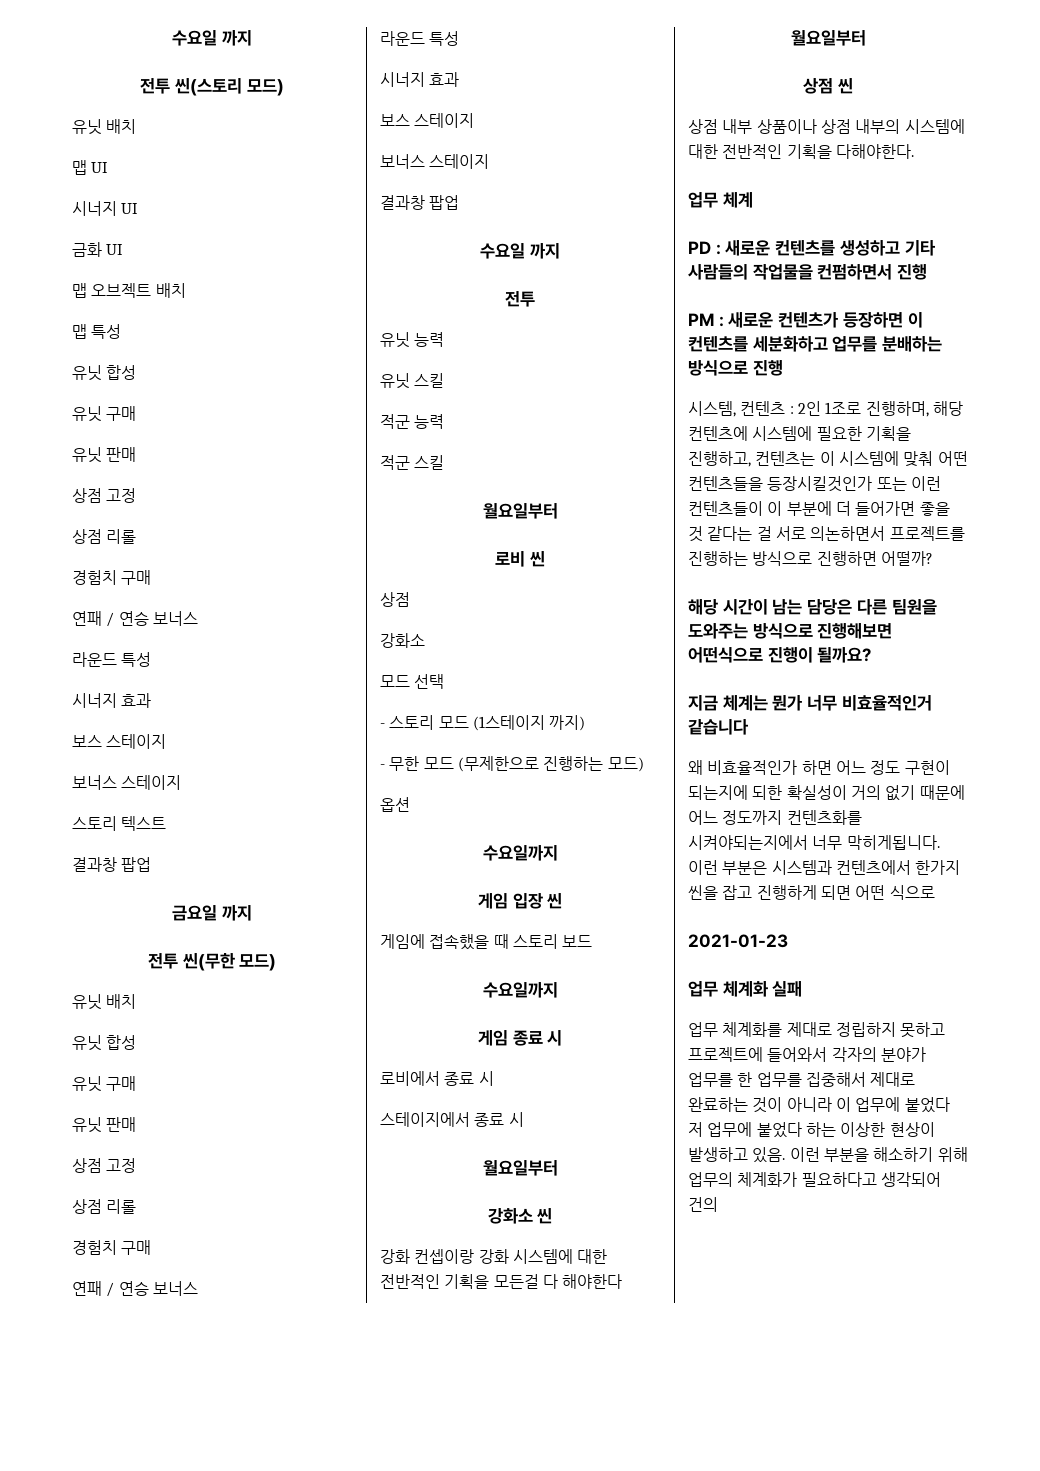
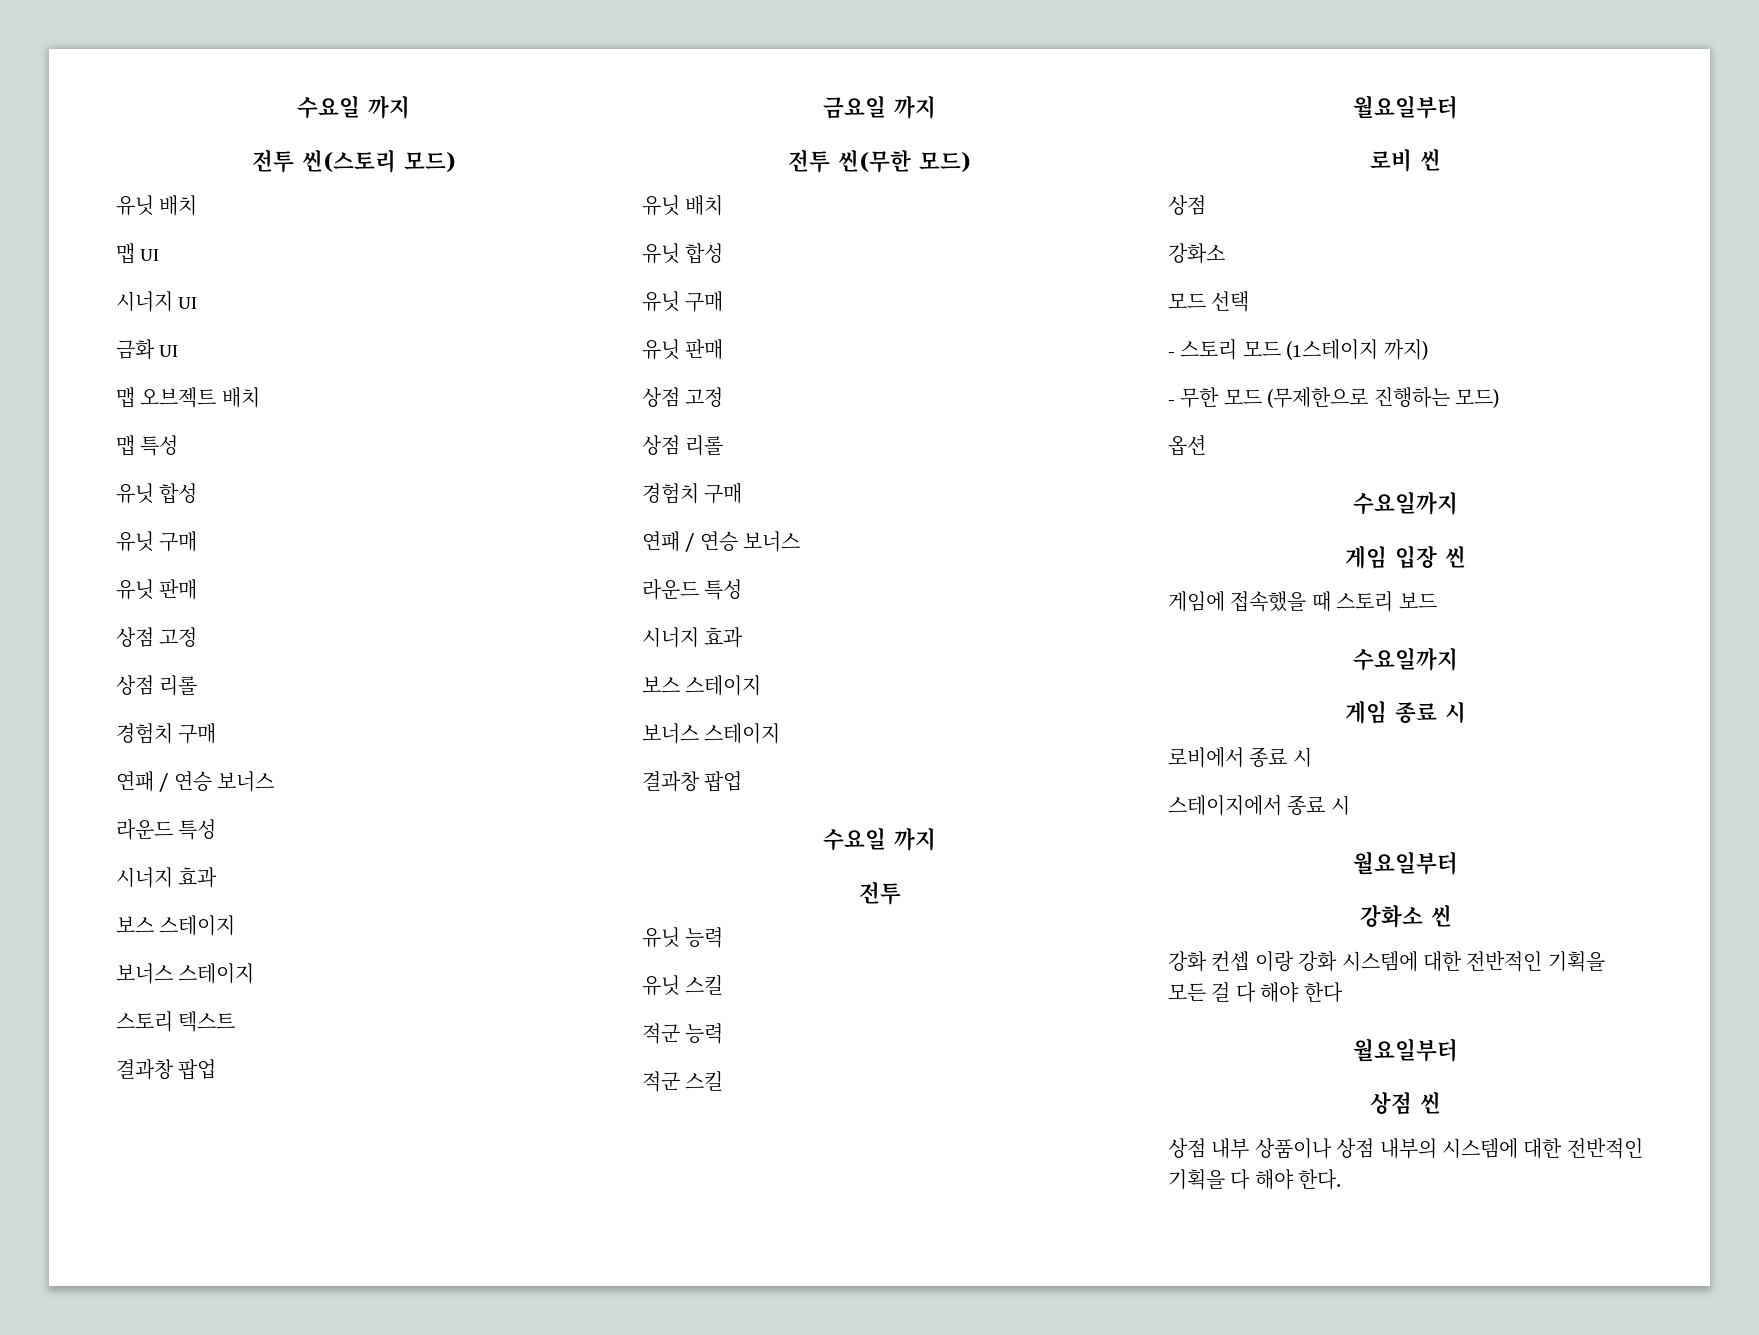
[414,1249,475,1264] 컨셉이랑 -> [1211,951,1294,972] 컨셉 이랑
[493,1274,623,1289] 모든걸 다 해야한다 -> [1168,982,1343,1003] 모든 걸 다 해야 한다
[835,144,914,159] [688,192,753,208] [688,240,936,256] [688,264,928,280] [688,312,923,328] [688,336,943,352] [688,360,783,376] [688,401,963,417] [688,426,911,441] [688,451,968,467] [688,476,941,492] [688,501,950,516] [688,526,965,542] [688,551,933,566] [688,599,937,615] [688,623,893,639] [688,647,872,663] [688,695,932,711] [688,719,749,735] [688,760,950,775] [688,785,965,801] [688,810,862,825] [688,835,940,850] [688,860,961,875] [688,885,935,900] [688,934,788,948] [688,981,803,997] [688,1022,946,1038] [688,1047,926,1062] [688,1072,916,1087] [688,1097,950,1113] [688,1122,935,1138] [688,1147,968,1163] [688,1172,941,1187] [688,1197,718,1212] 다해야한다. // 업무 체계 // PD : 새로운 컨텐츠를 생성하고 기타 사람들의 작업물을 컨펌하면서 진행 // PM : 새로운 컨텐츠가 등장하면 이 컨텐츠를 세분화하고 업무를 분배하는 방식으로 진행 // 시스템, 컨텐츠 : 2인 1조로 진행하며, 해당 컨텐츠에 시스템에 필요한 기획을 진행하고, 컨텐츠는 이 시스템에 맞춰 어떤 컨텐츠들을 등장시킬것인가 또는 이런 컨텐츠들이 이 부분에 더 들어가면 좋을 것 같다는 걸 서로 의논하면서 프로젝트를 진행하는 방식으로 진행하면 어떨까? // 해당 시간이 남는 담당은 다른 팀원을 도와주는 방식으로 진행해보면 어떤식으로 진행이 될까요? // 지금 체계는 뭔가 너무 비효율적인거 같습니다 // 왜 비효율적인가 하면 어느 정도 구현이 되는지에 되한 확실성이 거의 없기 때문에 어느 정도까지 컨텐츠화를 시켜야되는지에서 너무 막히게됩니다. 이런 부분은 시스템과 컨텐츠에서 한가지 씬을 잡고 진행하게 되면 어떤 식으로 // 2021-01-23 // 업무 체계화 실패 // 업무 체계화를 제대로 정립하지 못하고 프로젝트에 들어와서 각자의 분야가 업무를 한 업무를 집중해서 제대로 완료하는 것이 아니라 이 업무에 붙었다 저 업무에 붙었다 하는 이상한 현상이 발생하고 있음. 이런 부분을 해소하기 위해 업무의 체계화가 필요하다고 생각되어 건의 -> [1230,1169,1342,1190] 다 해야 한다.

